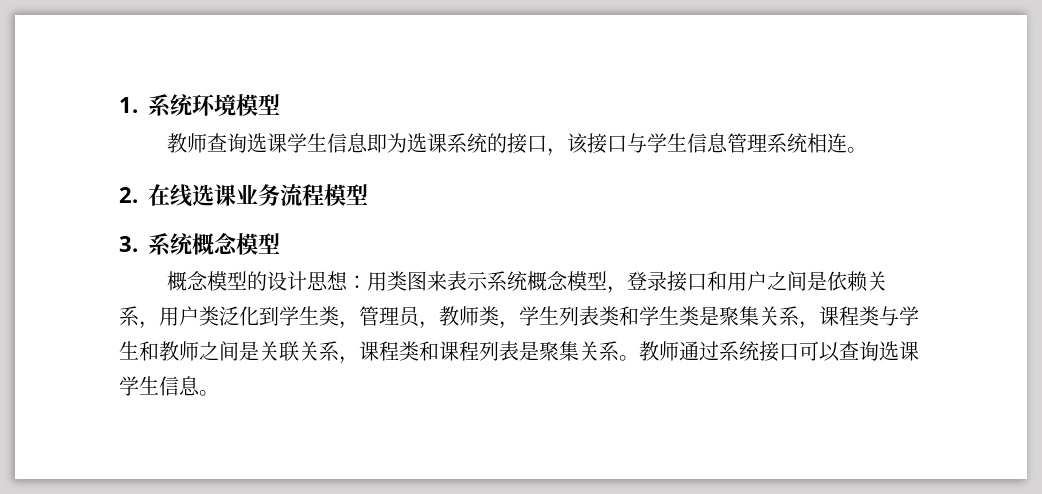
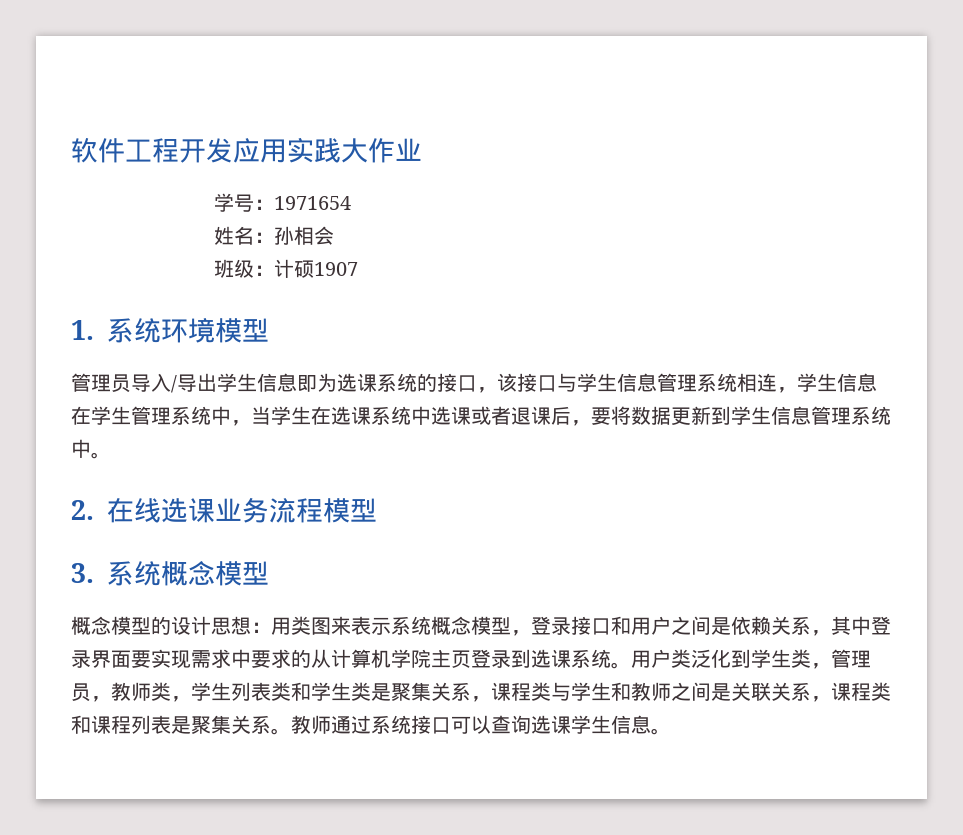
(119, 105) none -> [71,137,422,163] [214,193,352,212] [214,226,335,245] [214,259,359,278] 软件工程开发应用实践大作业 // 学号：1971654 // 姓名：孙相会 // 班级：计硕1907 //
[167,133,288,153] 教师查询选课 -> [71,373,217,393] 管理员导入/导出
(848, 143) none -> [777,373,877,393] [71,406,891,426] [71,439,91,458] ，学生信息在学生管理系统中，当学生在选课系统中选课或者退课后，要将数据更新到学生信息管理系统中
(159, 325) none -> [831,616,891,635] [71,649,631,669] 其中登录界面要实现需求中要求的从计算机学院主页登录到选课系统。

